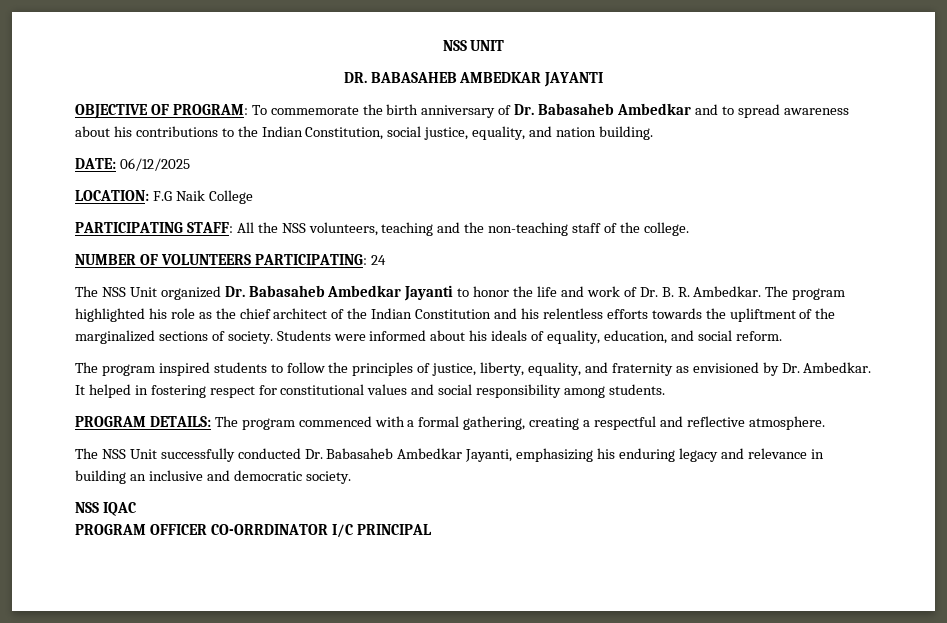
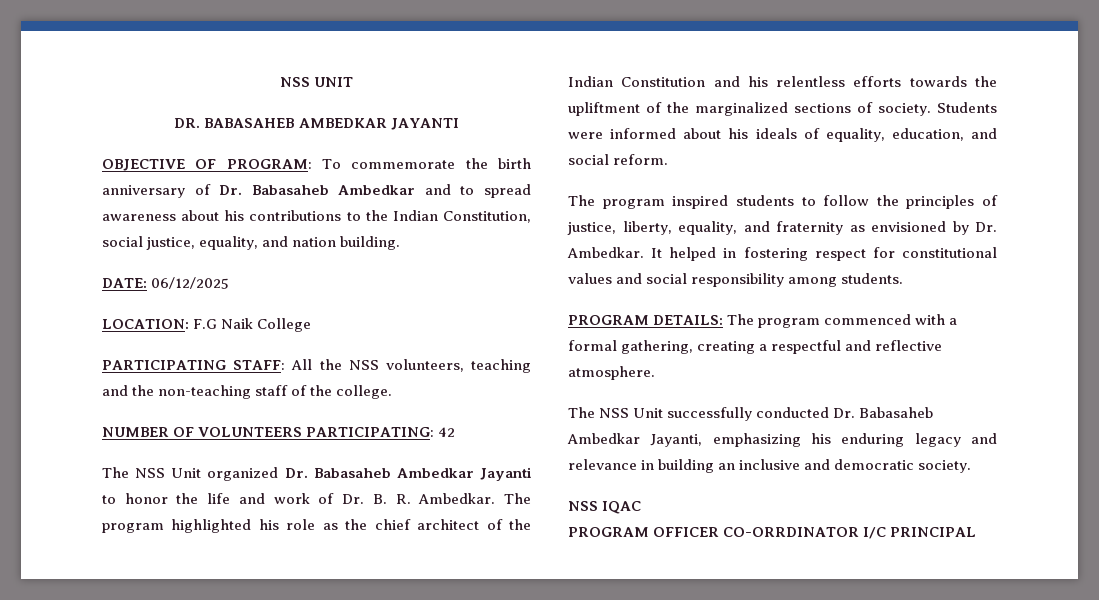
[370,255,386,265] 24 -> [438,427,456,437] 42

